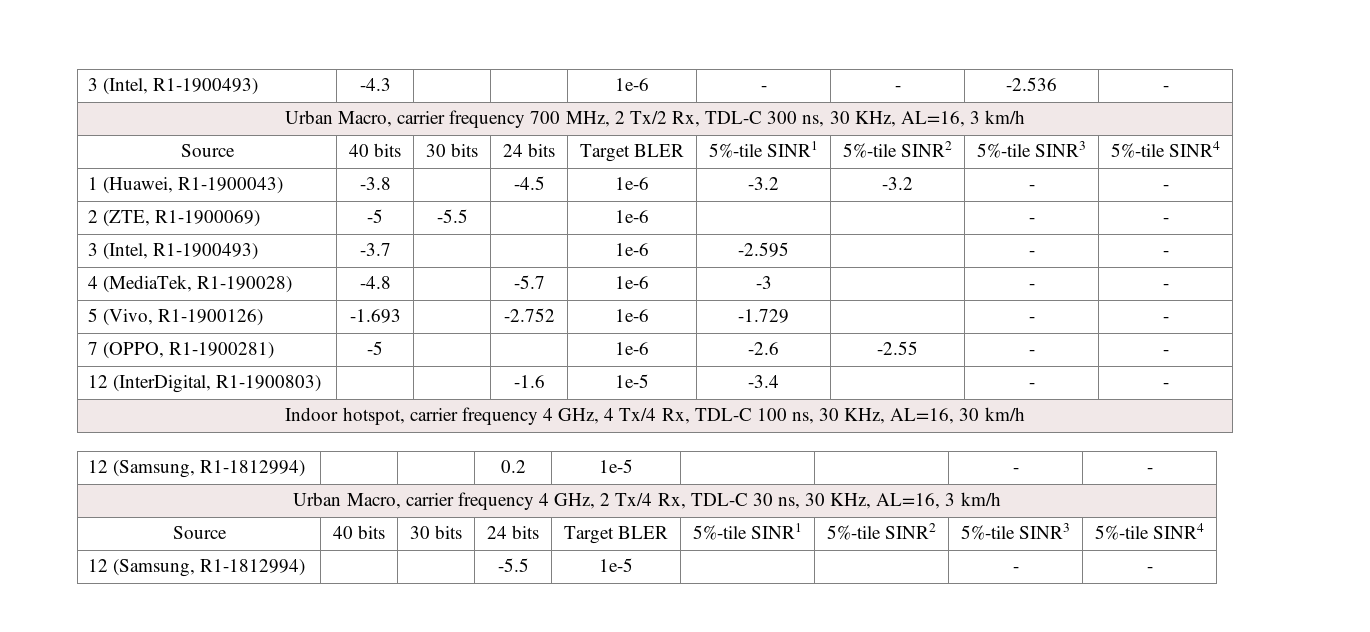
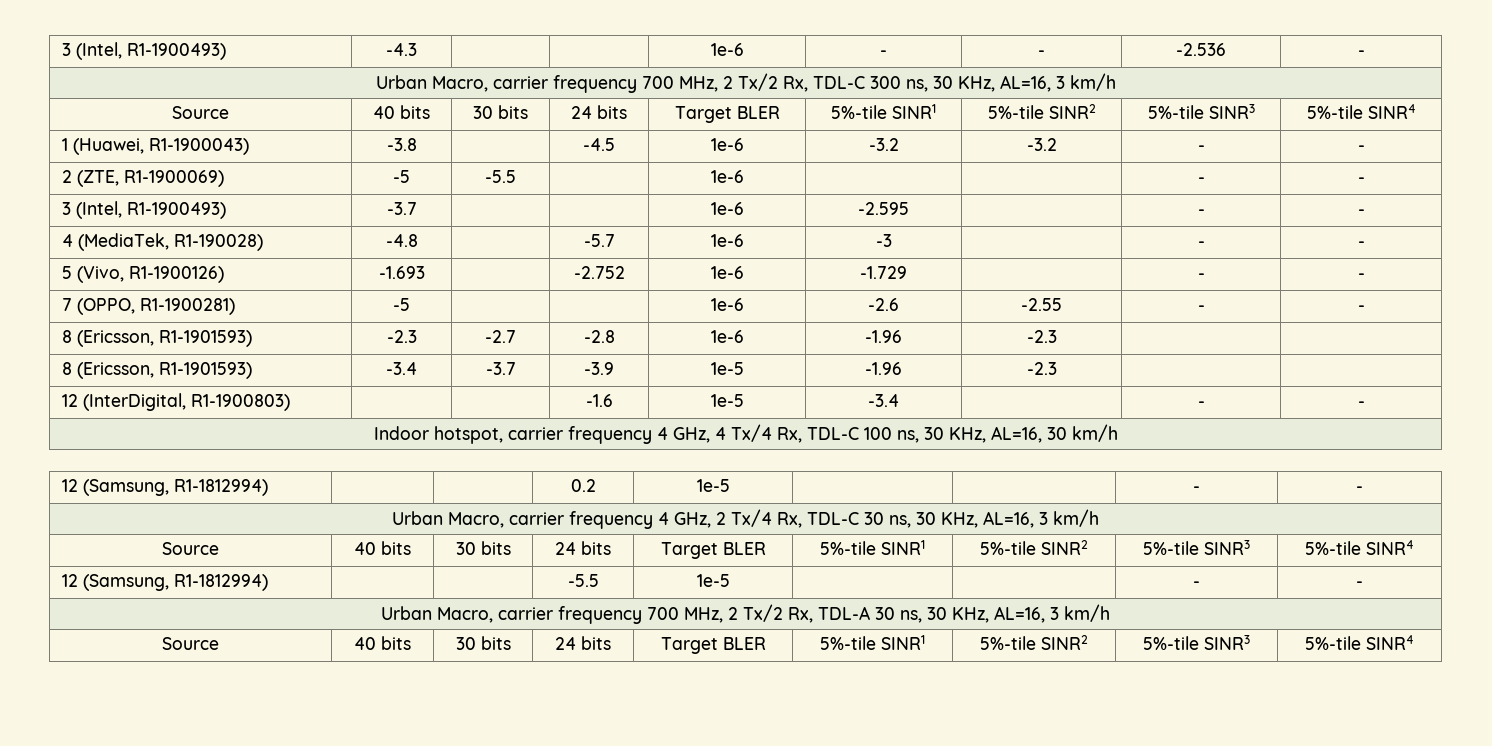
(1169, 352) none -> [61,330,252,347] [386,330,417,343] [485,330,516,343] [583,330,615,343] [710,330,744,343] [864,330,902,343] [1026,330,1057,343] [61,362,252,379] [386,362,417,375] [485,362,516,375] [583,362,614,375] [710,362,744,375] [864,362,902,375] [1026,362,1057,375] // 8 (Ericsson, R1-1901593) | -2.3 | -2.7 | -2.8 | 1e-6 | -1.96 | -2.3 | | // 8 (Ericsson, R1-1901593) | -3.4 | -3.7 | -3.9 | 1e-5 | -1.96 | -2.3 | |
(1153, 569) none -> [381,604,1110,624] [162,637,219,650] [354,636,411,650] [455,636,511,650] [555,636,611,650] [660,637,766,654] [819,635,925,650] [979,635,1088,650] [1143,635,1250,650] [1305,635,1414,650] // Urban Macro, carrier frequency 700 MHz, 2 Tx/2 Rx, TDL-A 30 ns, 30 KHz, AL=16, 3 km/h // Source | 40 bits | 30 bits | 24 bits | Target BLER | 5%-tile SINR1 | 5%-tile SINR2 | 5%-tile SINR3 | 5%-tile SINR4

